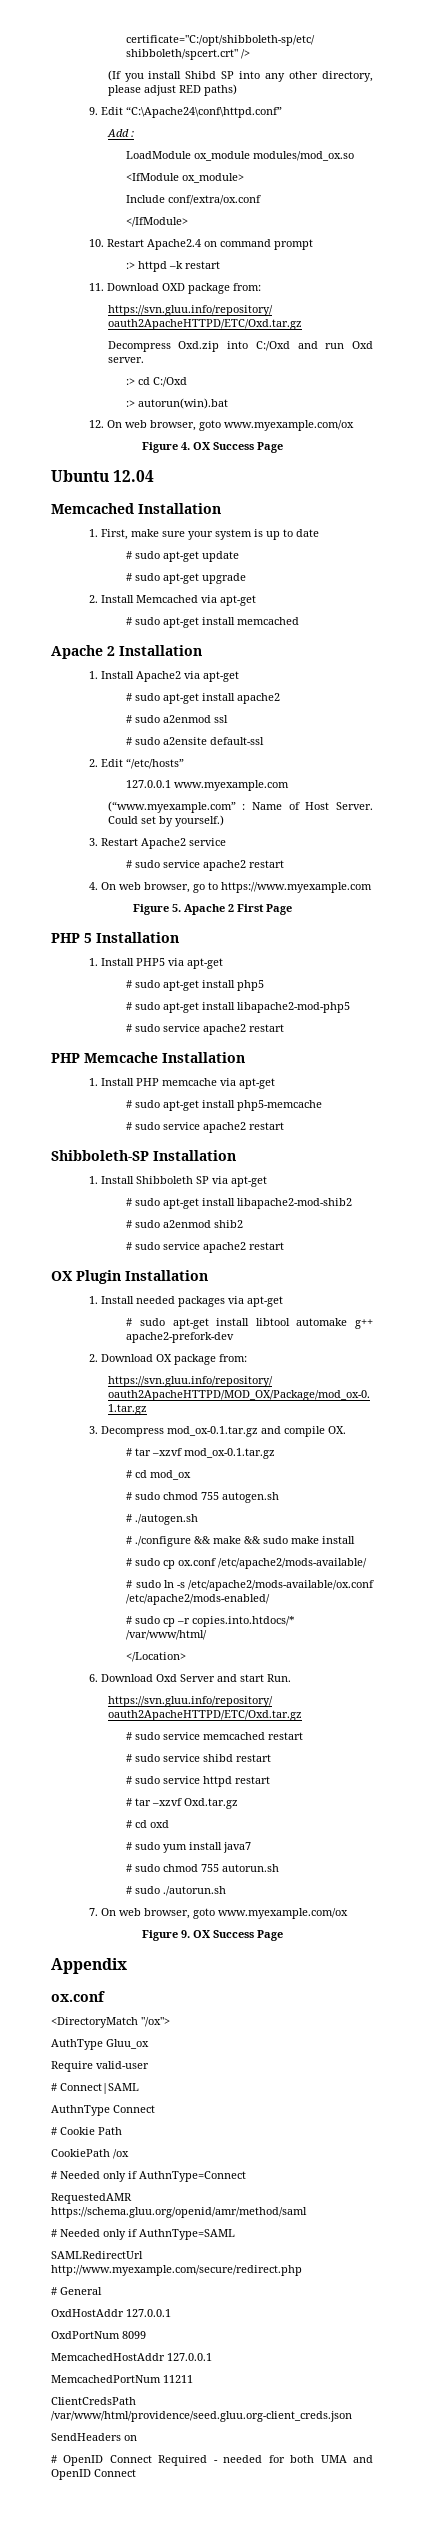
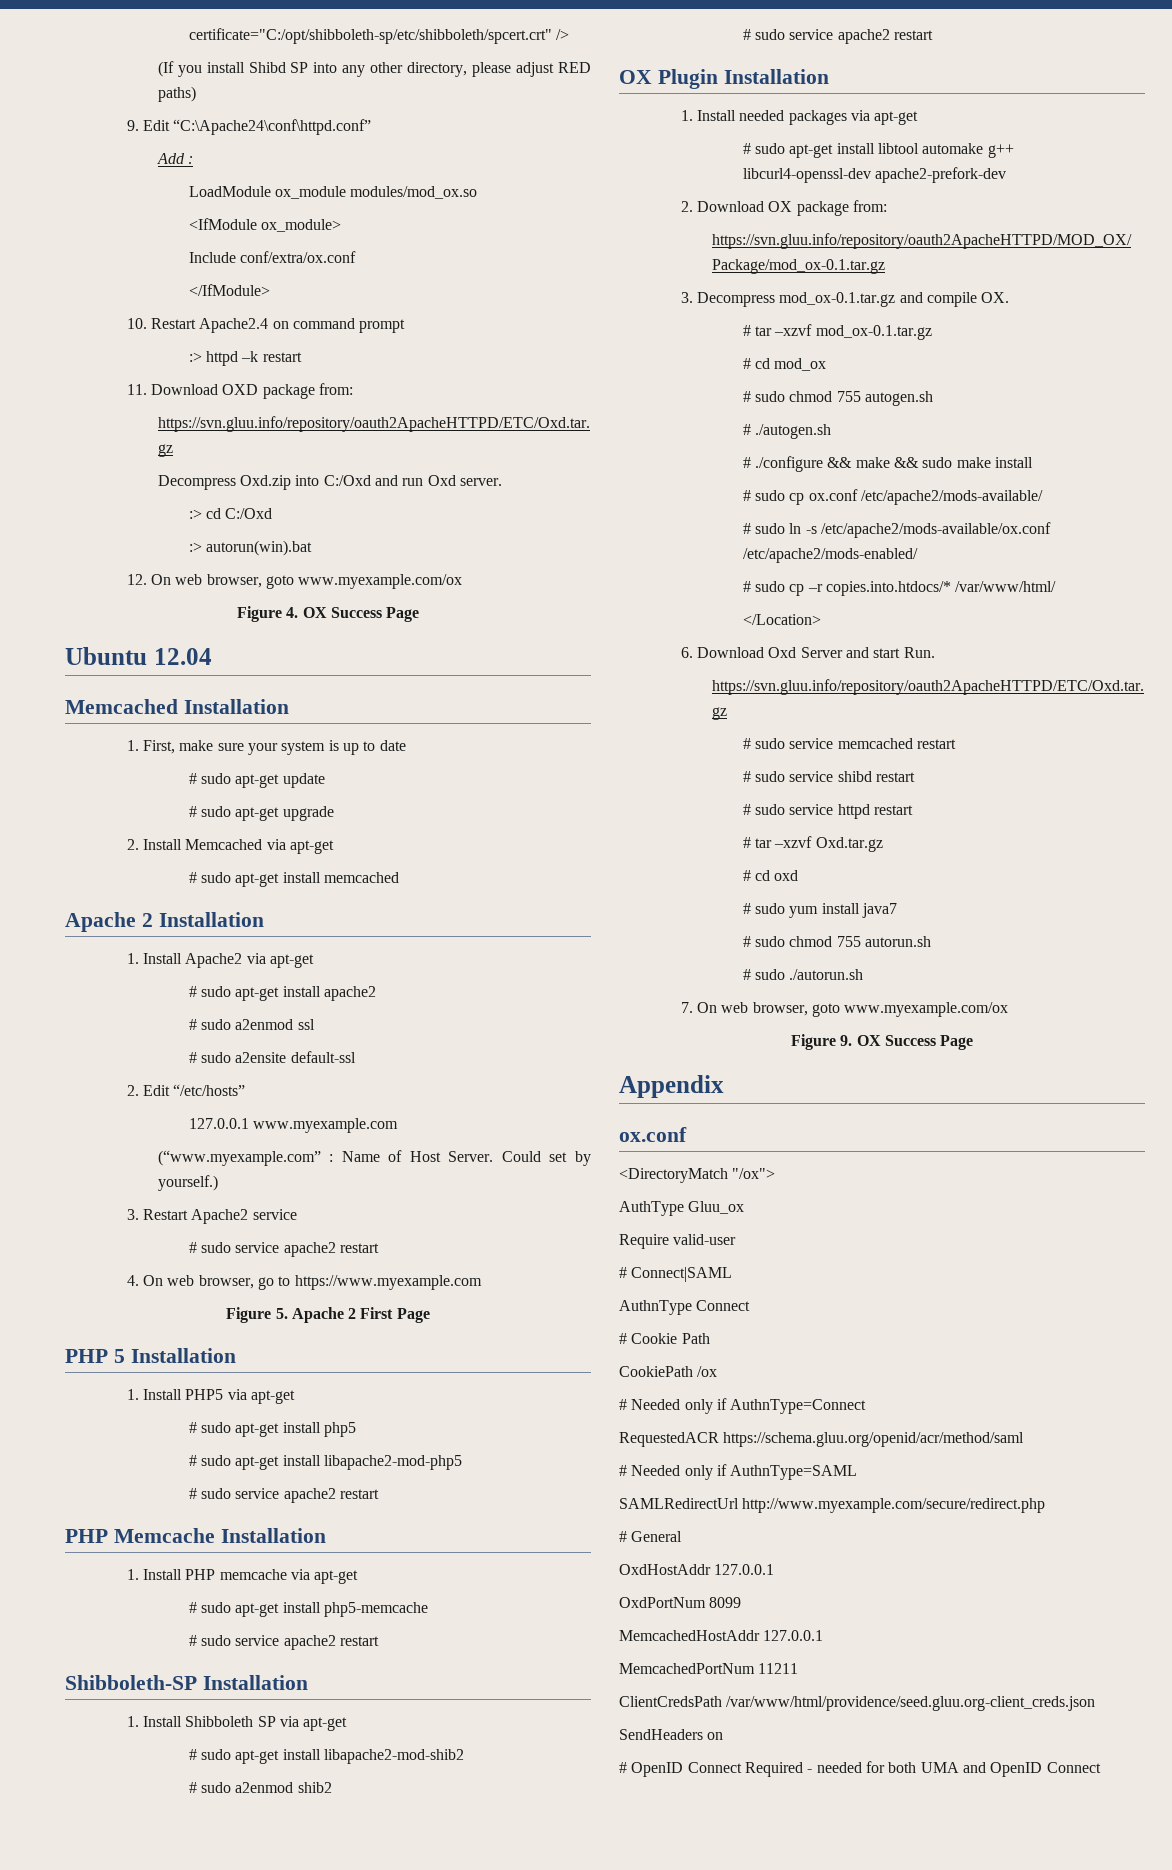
(374, 1324) none -> [742,168,871,183] libcurl4-openssl-dev
[51,2193,132,2204] [51,2207,307,2218] RequestedAMR https://schema.gluu.org/openid/amr/method/saml -> [619,1432,1025,1447] RequestedACR https://schema.gluu.org/openid/acr/method/saml

